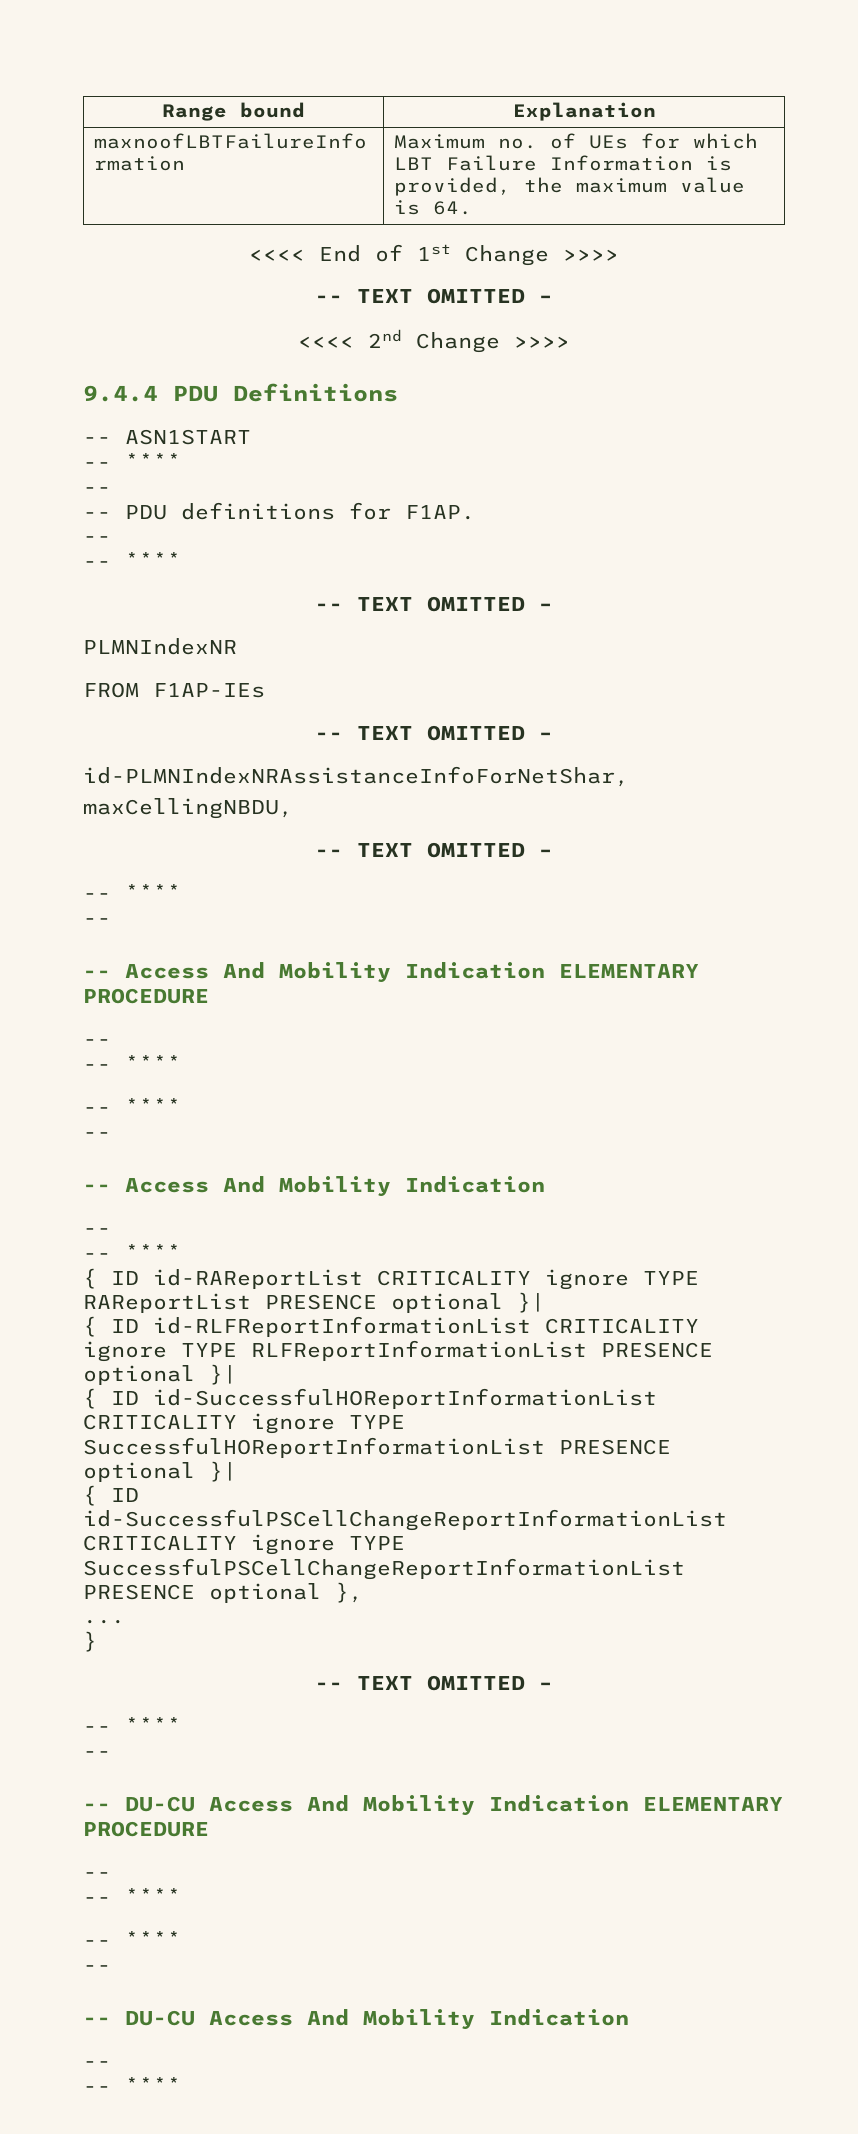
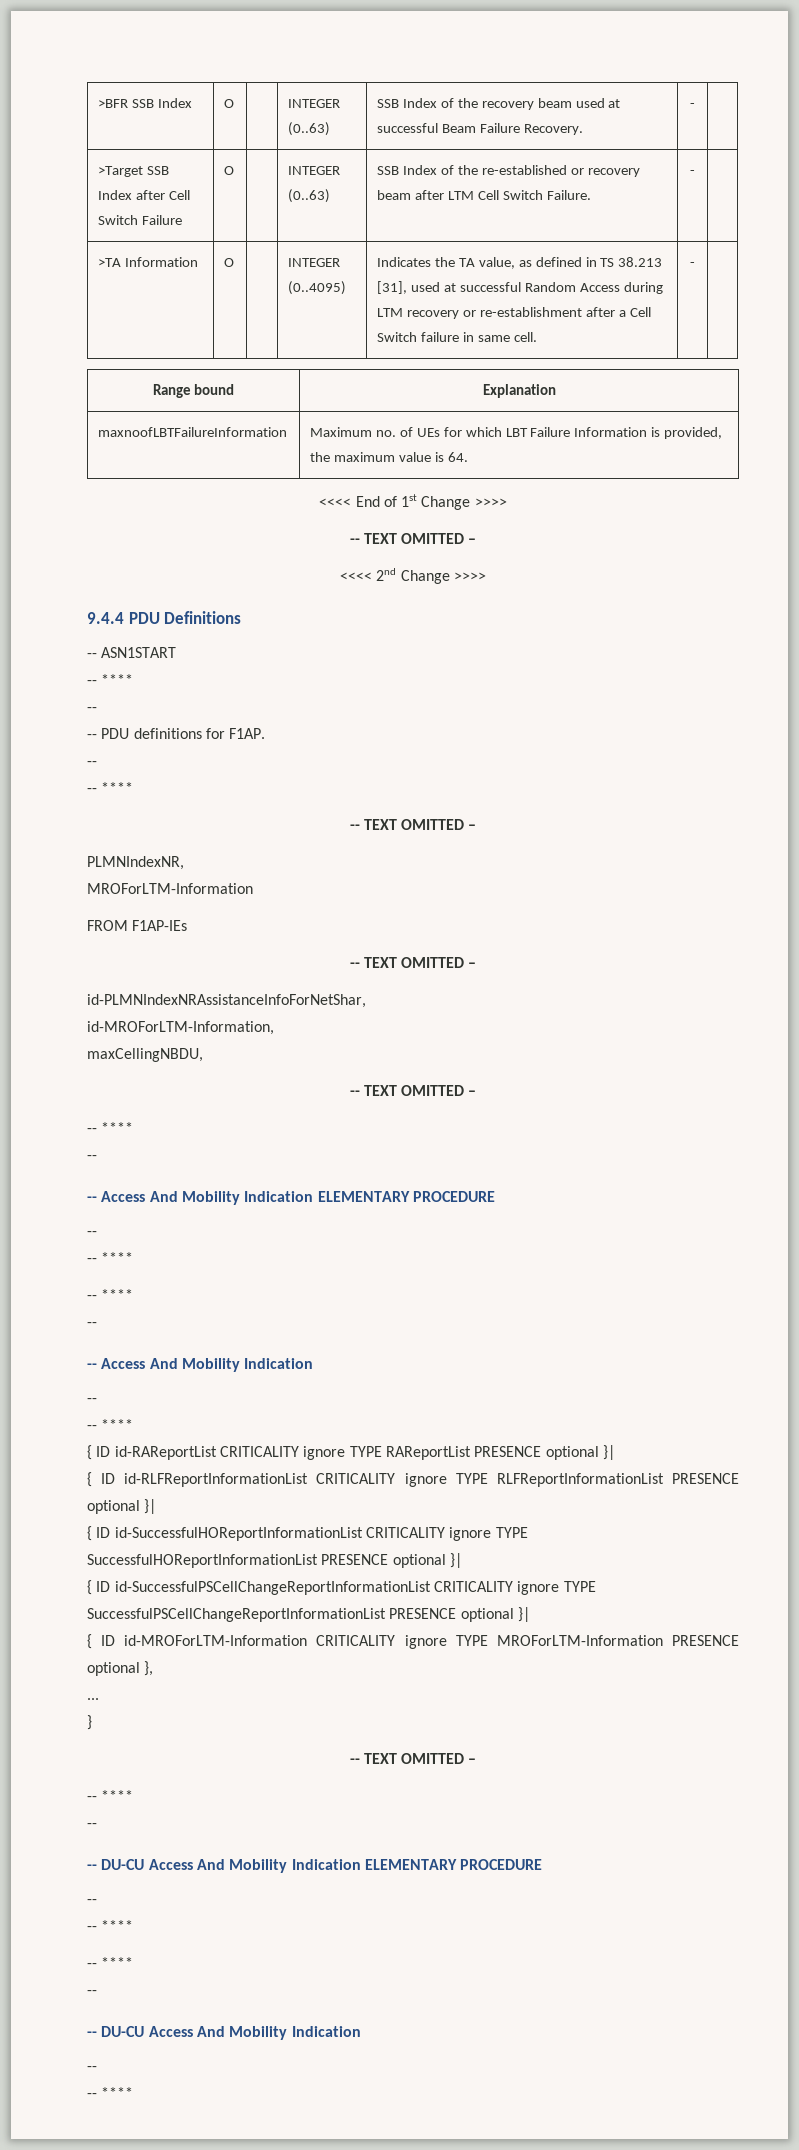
(162, 112) none -> [98,98,192,108] [224,99,235,108] [288,99,341,108] [288,122,331,136] [377,98,621,110] [377,123,583,135] [690,103,695,108] [98,166,169,177] [98,190,190,200] [98,215,182,225] [224,166,235,175] [288,166,341,175] [288,189,331,203] [377,165,640,177] [377,190,591,200] [690,170,695,175] [98,257,198,267] [224,258,235,267] [288,258,341,267] [288,281,347,295] [377,257,663,269] [377,281,663,294] [377,307,651,319] [377,332,537,342] [690,262,695,267] >BFR SSB Index | O | | INTEGER (0..63) | SSB Index of the recovery beam used at successful Beam Failure Recovery. | - | // >Target SSB Index after Cell Switch Failure | O | | INTEGER (0..63) | SSB Index of the re-established or recovery beam after LTM Cell Switch Failure. | - | // >TA Information | O | | INTEGER (0..4095) | Indicates the TA value, as defined in TS 38.213 [31], used at successful Random Access during LTM recovery or re-establishment after a Cell Switch failure in same cell. | - | //
[83,638,237,655] PLMNIndexNR -> [87,856,184,870] [87,883,253,894] PLMNIndexNR, // MROForLTM-Information
(629, 776) none -> [87,1021,274,1035] // id-MROForLTM-Information,
(321, 1593) none -> [517,1607,530,1622] [87,1634,739,1649] [87,1662,140,1676] }| // { ID id-MROForLTM-Information CRITICALITY ignore TYPE MROForLTM-Information PRESENCE optional

